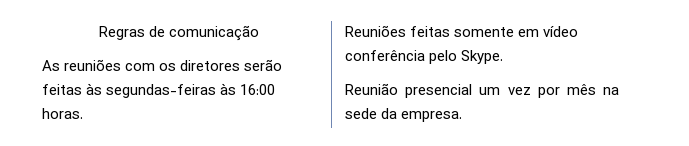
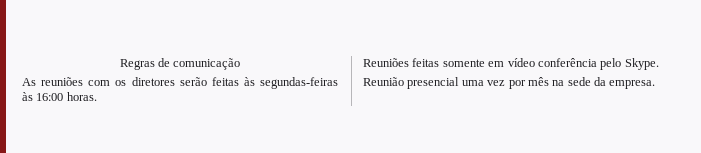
[479,87,501,95] um -> [461,80,484,86] uma

